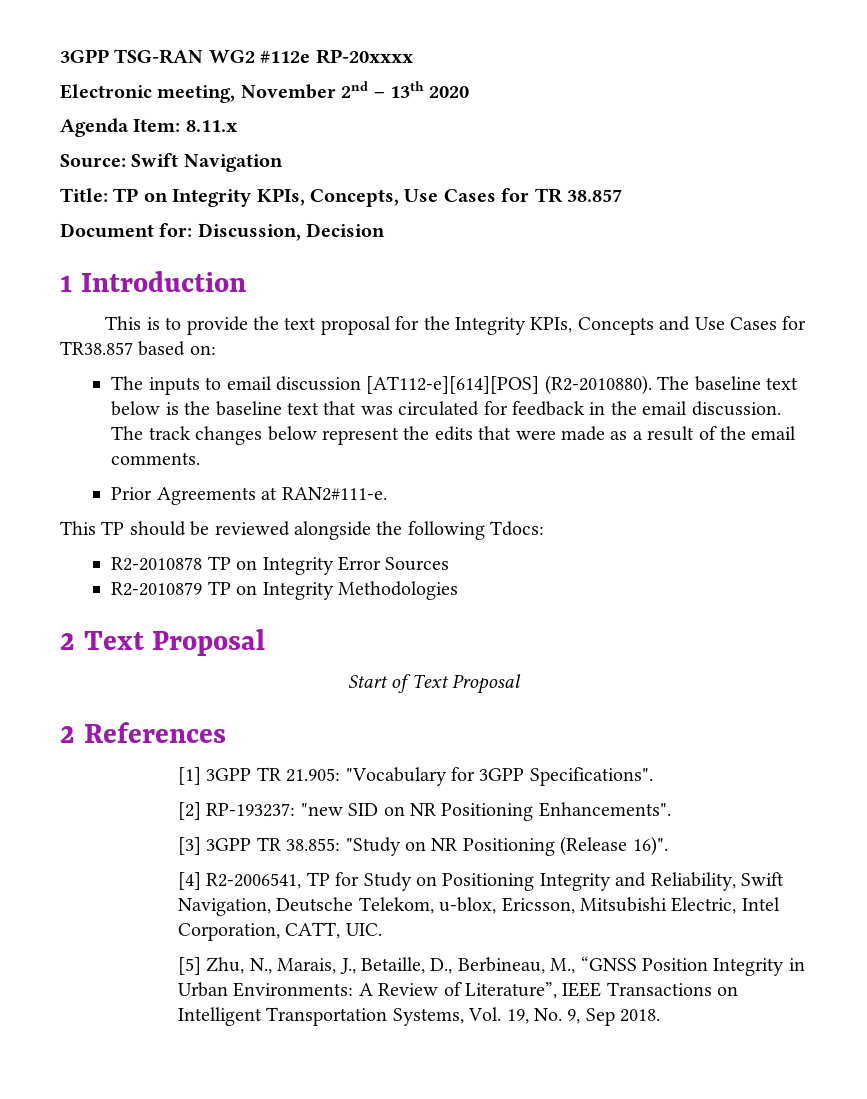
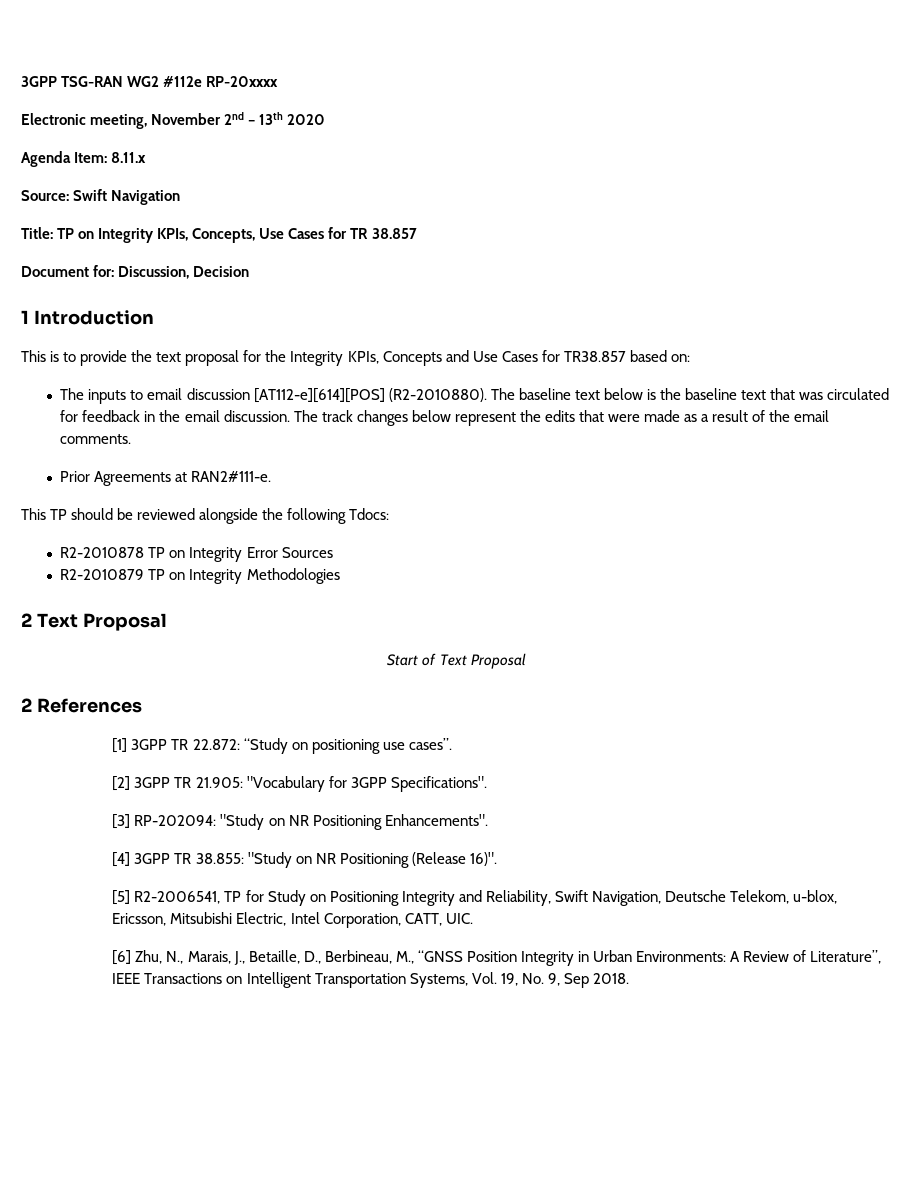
(281, 774) none -> [192,738,452,754] [112,776,192,791] 22.872: “Study on positioning use cases”. // [2] 3GPP TR
[177,802,379,820] [2] RP-193237: "new SID -> [112,814,265,830] [3] RP-202094: "Study
[177,837,201,855] [3] -> [112,852,131,867] [4]
[177,872,201,890] [4] -> [112,890,131,905] [5]
[177,957,201,975] [5] -> [112,950,132,965] [6]

